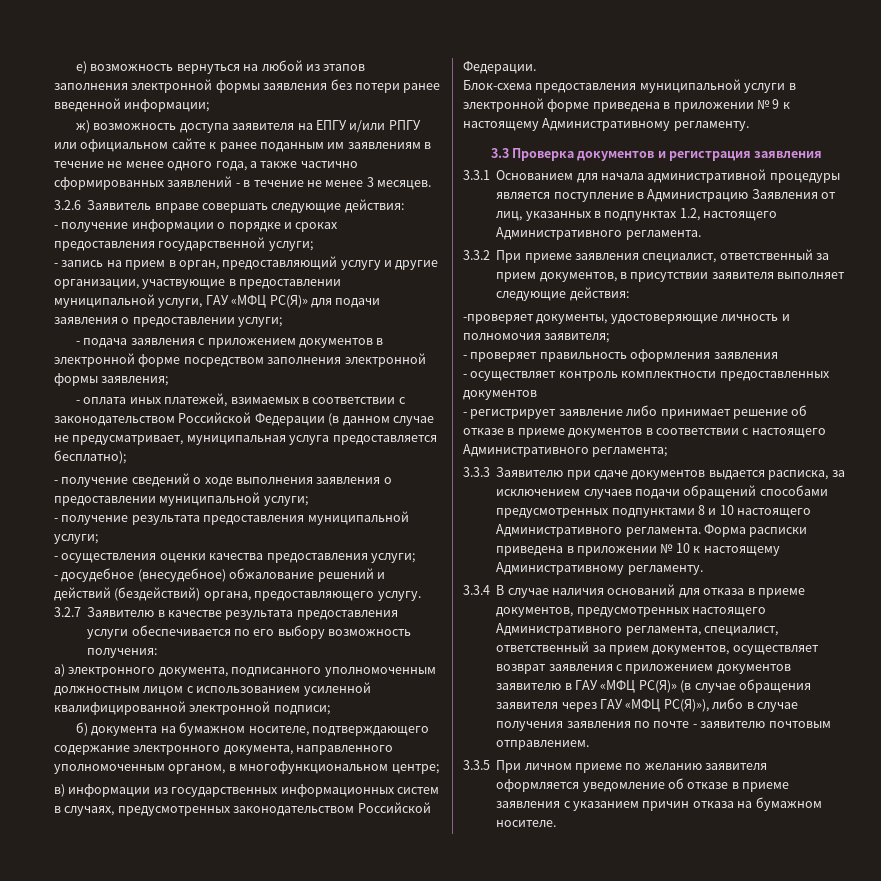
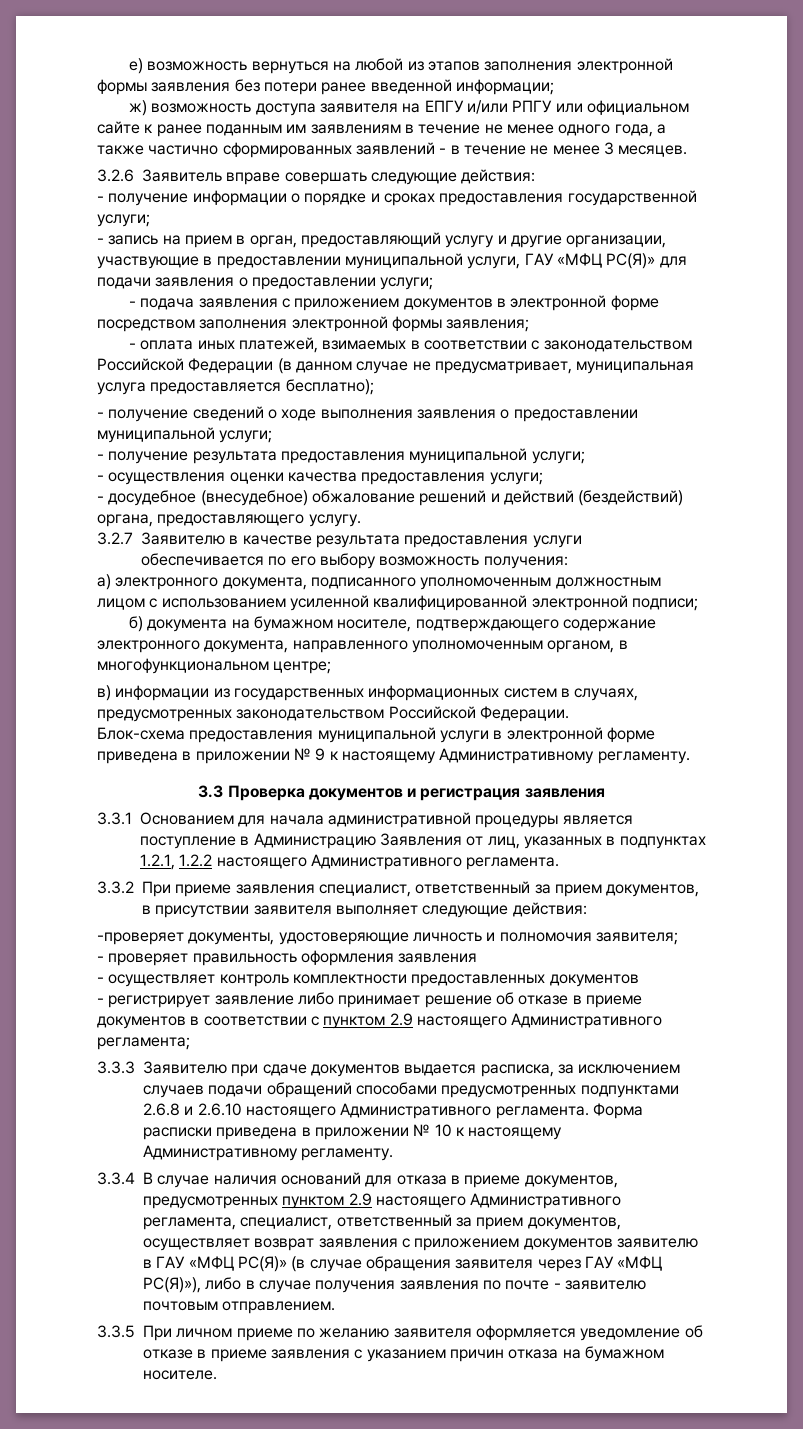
[679,208,700,221] 1.2, -> [140,854,213,870] 1.2.1, 1.2.2
(750, 431) none -> [323,1013,413,1029] пунктом 2.9
[698,505,734,515] 8 и 10 -> [143,1103,242,1116] 2.6.8 и 2.6.10
(690, 612) none -> [282,1193,372,1209] пунктом 2.9

